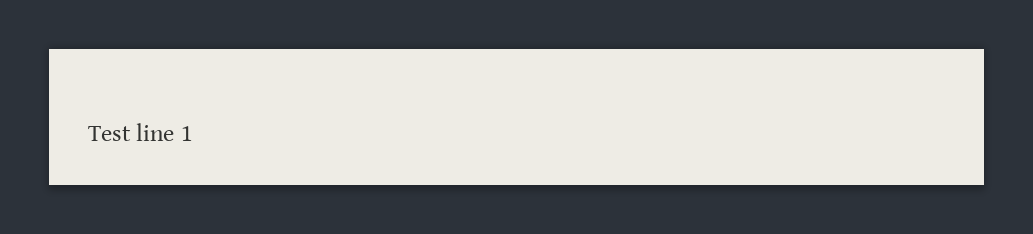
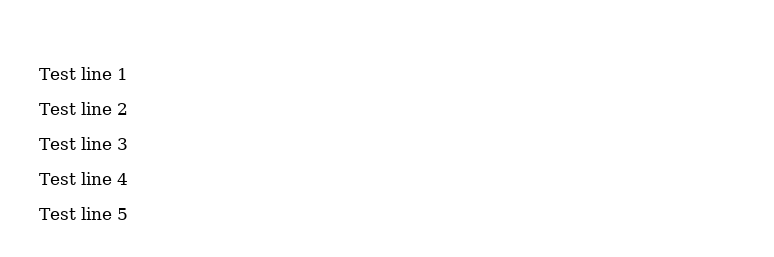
(193, 133) none -> [39,102,128,115] [39,137,128,150] [39,172,128,185] [39,207,128,220] // Test line 2 // Test line 3 // Test line 4 // Test line 5

